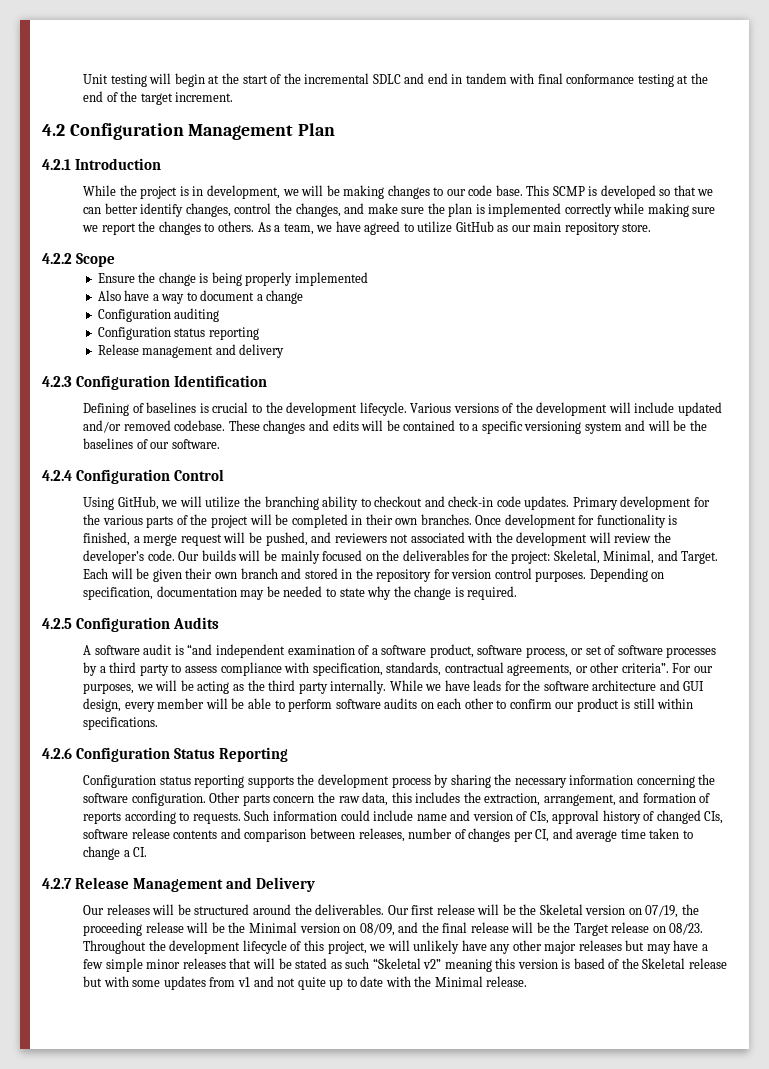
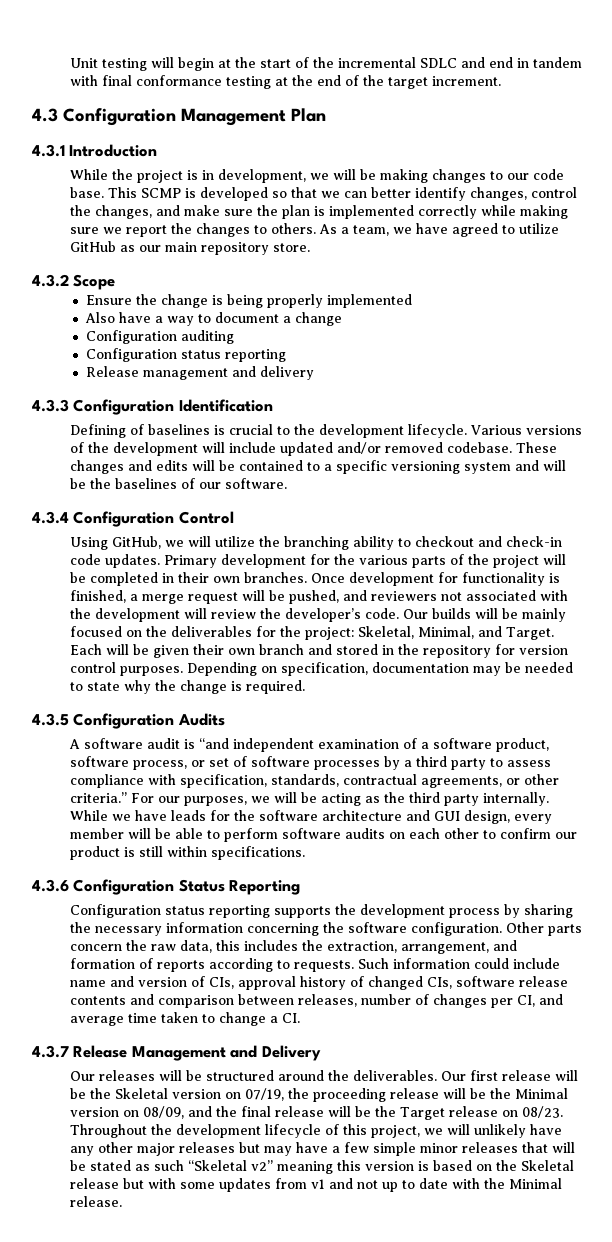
[42,124,65,136] 4.2 -> [32,108,58,122] 4.3
[42,159,71,170] 4.2.1 -> [32,144,65,157] 4.3.1
[42,253,72,264] 4.2.2 -> [32,274,69,287] 4.3.2
[42,376,72,387] 4.2.3 -> [32,399,69,412] 4.3.3
[42,470,72,481] 4.2.4 -> [32,511,69,524] 4.3.4
[42,618,72,629] 4.2.5 -> [32,713,69,726] 4.3.5
[621,663,669,673] criteria”. -> [70,792,128,803] criteria.”
[42,748,72,759] 4.2.6 -> [32,879,69,892] 4.3.6
[42,878,72,889] 4.2.7 -> [32,1045,69,1058] 4.3.7
[608,959,620,969] of -> [476,1164,493,1171] on
[297,977,326,990] quite -> (379, 1184) none

